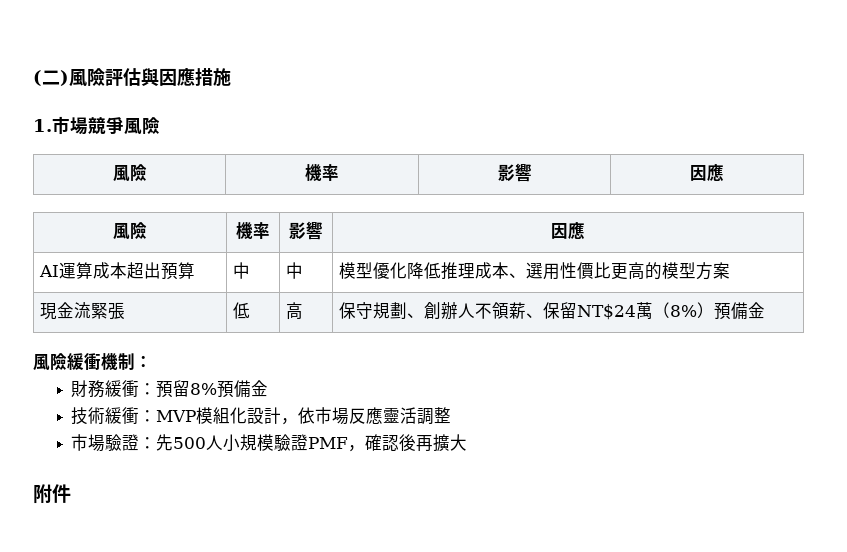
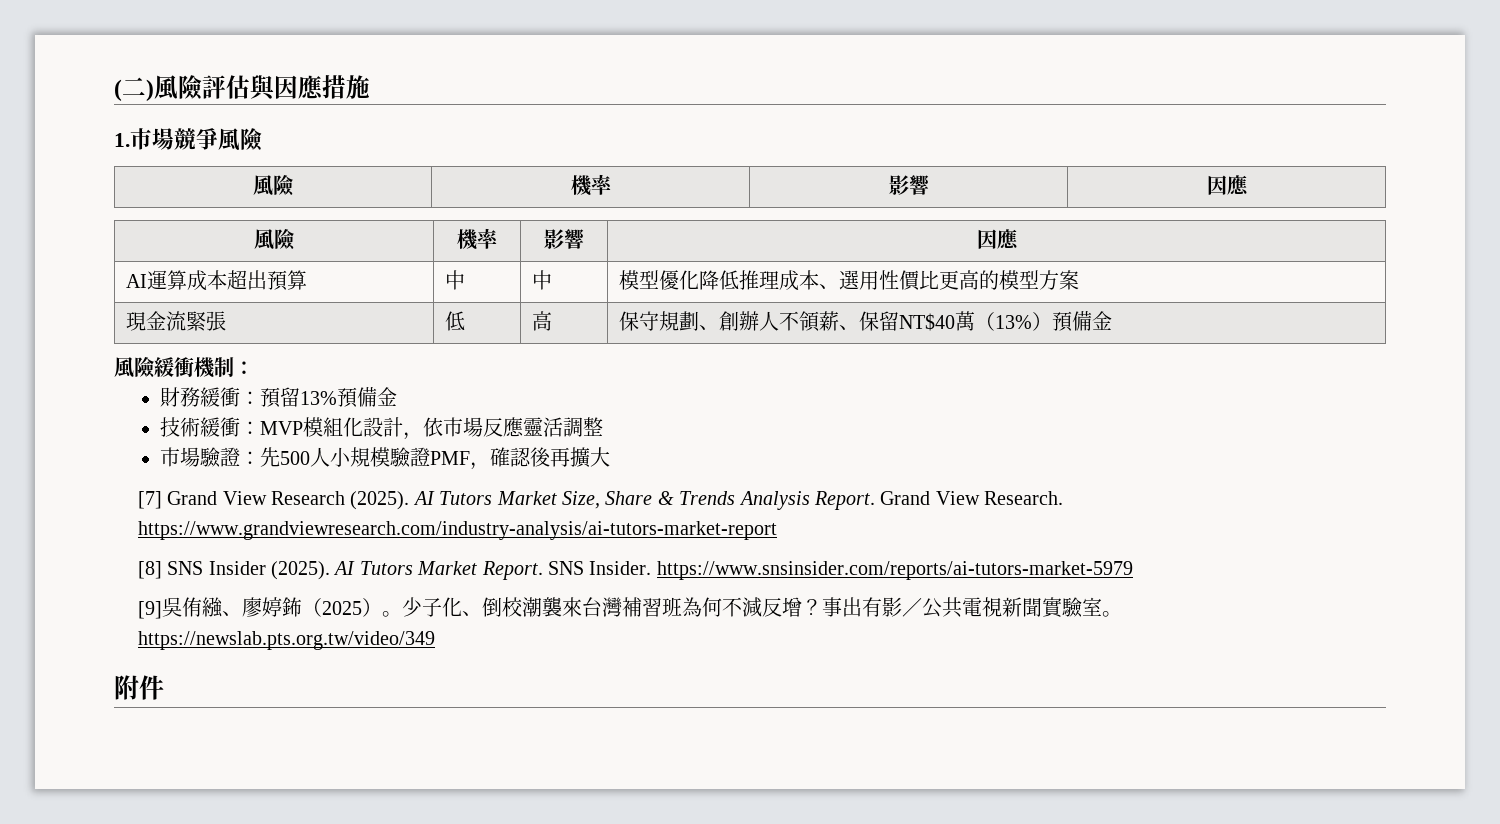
[576,302,697,320] NT$24萬（8% -> [898,311,1032,331] NT$40萬（13%
[190,383,218,395] 8% -> [299,391,337,405] 13%
(468, 442) none -> [137,491,1064,510] [137,521,777,540] [137,561,1133,580] [137,597,1122,619] [137,631,435,650] // [7] Grand View Research (2025). AI Tutors Market Size, Share & Trends Analysis Report. Grand View Research. https://www.grandviewresearch.com/industry-analysis/ai-tutors-market-report // [8] SNS Insider (2025). AI Tutors Market Report. SNS Insider. https://www.snsinsider.com/reports/ai-tutors-market-5979 // [9]吳侑繈、廖婷鈽（2025）。少子化、倒校潮襲來台灣補習班為何不減反增？事出有影／公共電視新聞實驗室。https://newslab.pts.org.tw/video/349

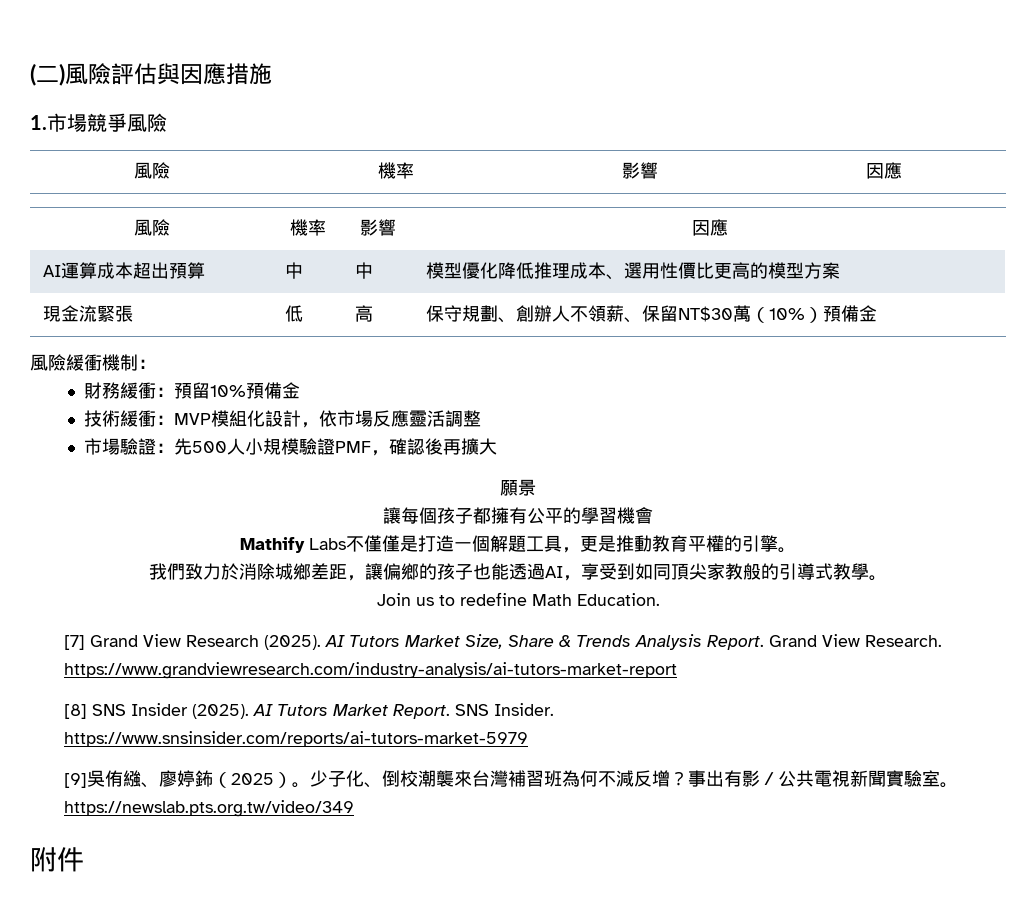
[898,311,1032,331] NT$40萬（13% -> [678,305,806,323] NT$30萬（10%
[299,391,337,405] 13% -> [210,385,247,397] 10%
(610, 457) none -> [500,479,536,496] [383,507,653,524] [240,535,796,553] [149,563,887,581] [376,592,660,606] // 願景 // 讓每個孩子都擁有公平的學習機會 // Mathify Labs不僅僅是打造一個解題工具，更是推動教育平權的引擎。 // 我們致力於消除城鄉差距，讓偏鄉的孩子也能透過AI，享受到如同頂尖家教般的引導式教學。 // Join us to redefine Math Education.

